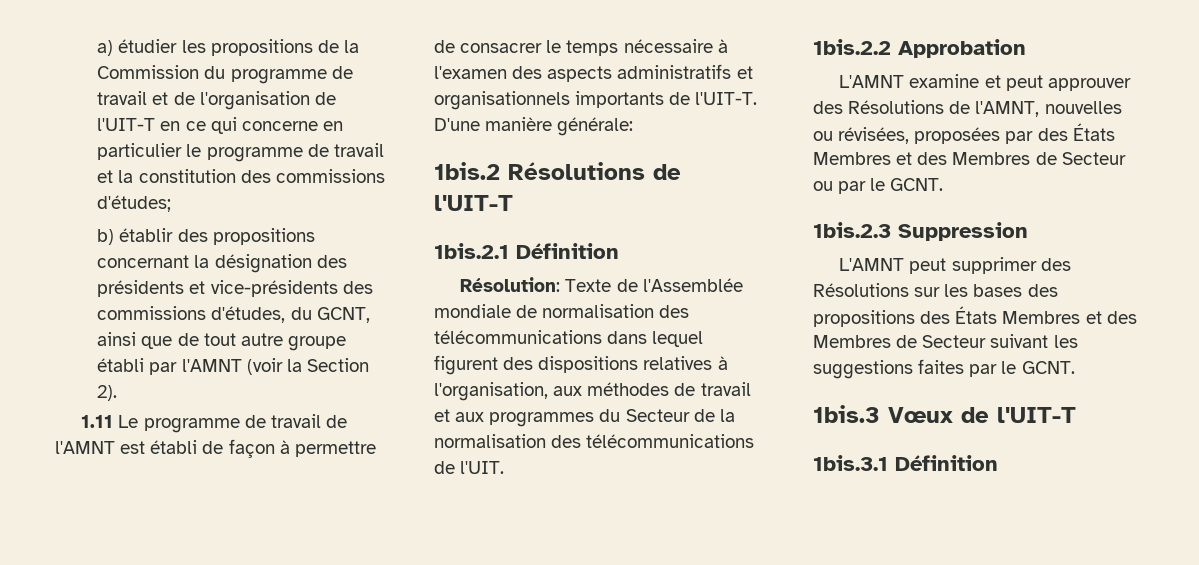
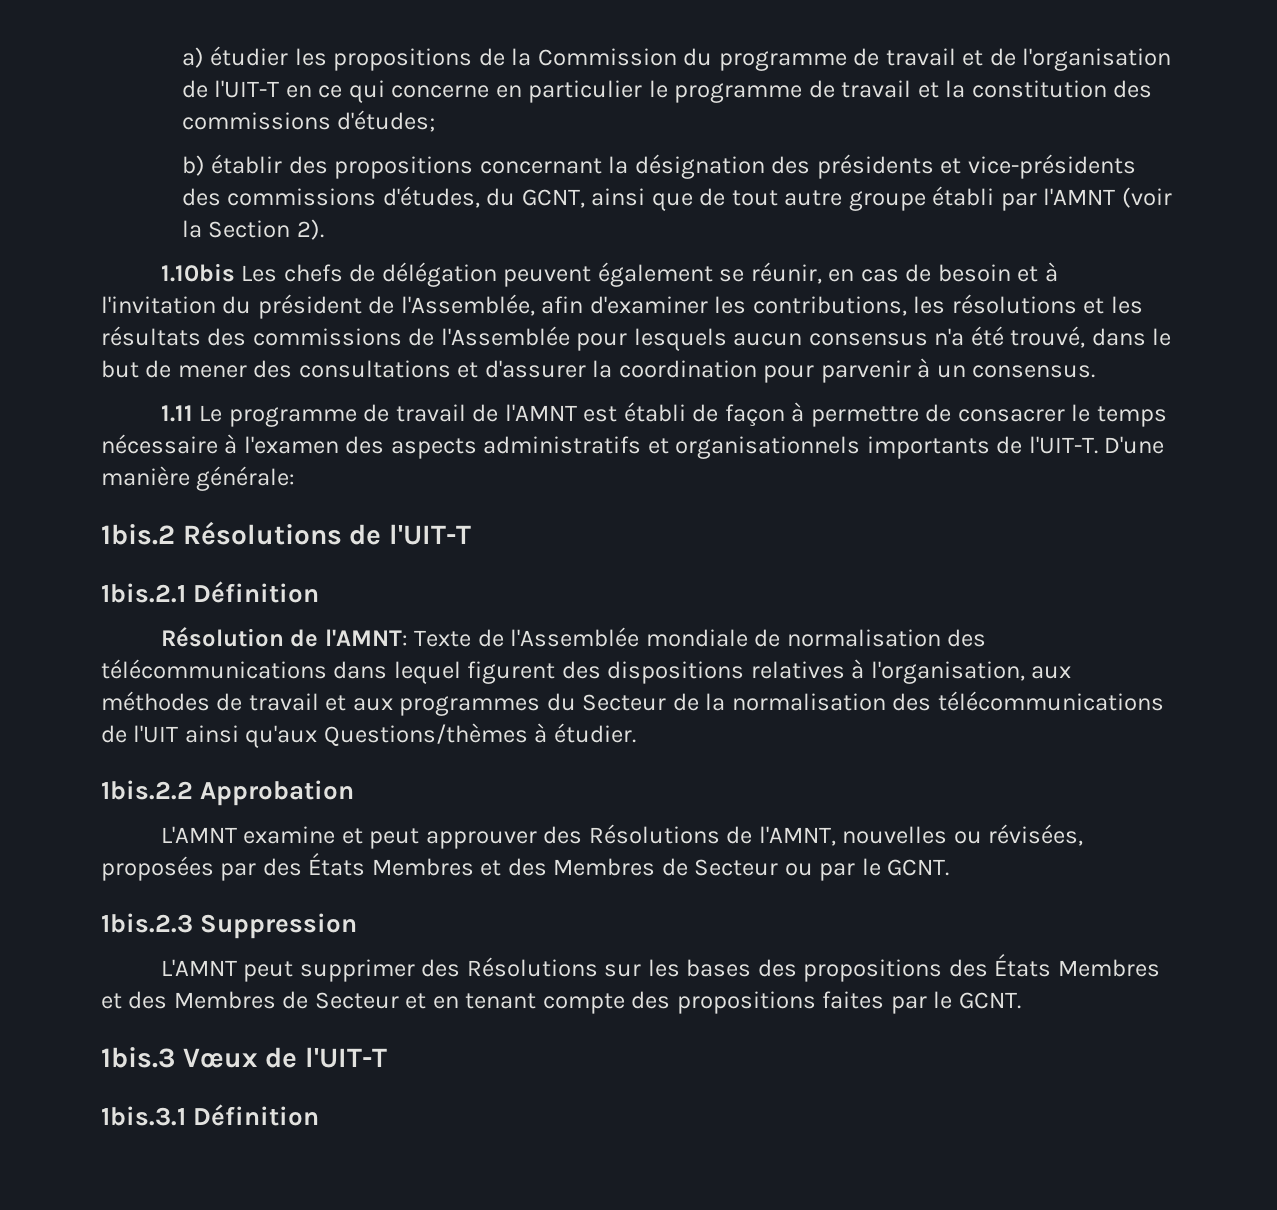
(118, 393) none -> [160,262,1058,287] [101,294,1143,319] [101,326,1172,351] [101,358,1096,383] // 1.10bis Les chefs de délégation peuvent également se réunir, en cas de besoin et à l'invitation du président de l'Assemblée, afin d'examiner les contributions, les résolutions et les résultats des commissions de l'Assemblée pour lesquels aucun consensus n'a été trouvé, dans le but de mener des consultations et d'assurer la coordination pour parvenir à un consensus.
[460,277,561,292] Résolution: -> [160,627,408,647] Résolution de l'AMNT:
[460,461,505,474] l'UIT. -> [133,723,636,748] l'UIT ainsi qu'aux Questions/thèmes à étudier.
[990,334,1078,348] [813,360,913,379] suivant les suggestions -> [405,991,816,1014] et en tenant compte des propositions

